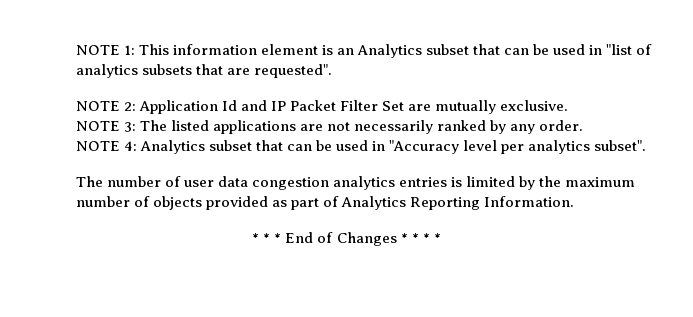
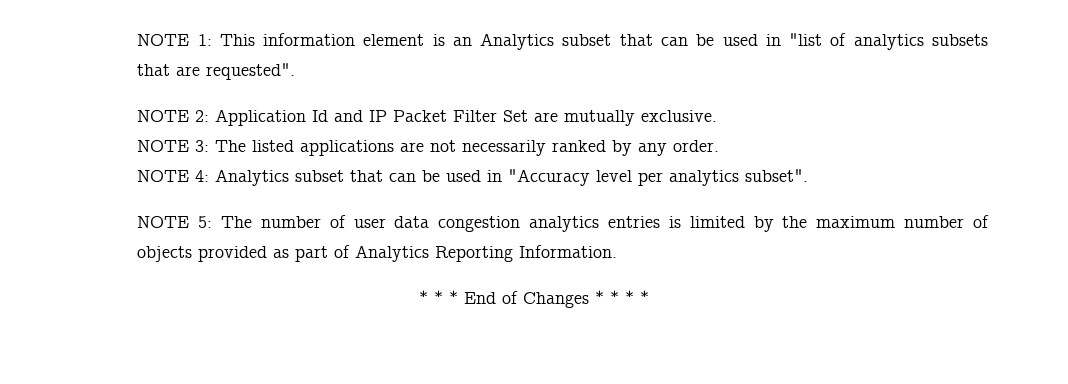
(647, 145) none -> [137,216,213,228] NOTE 5:

